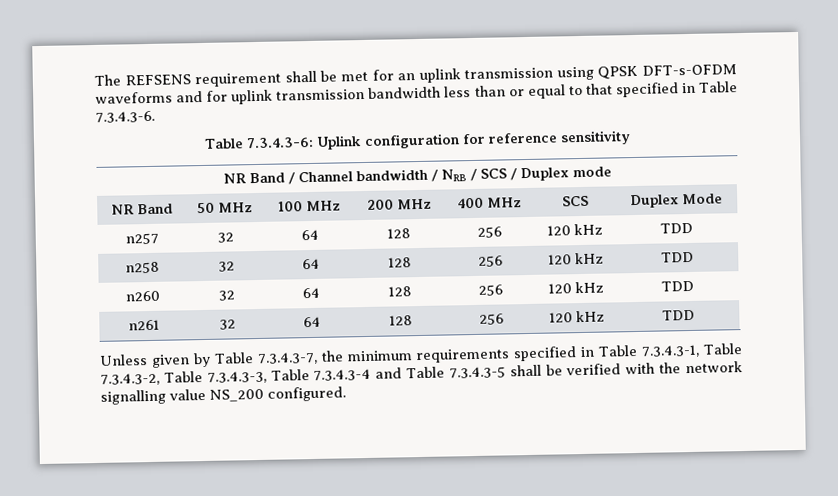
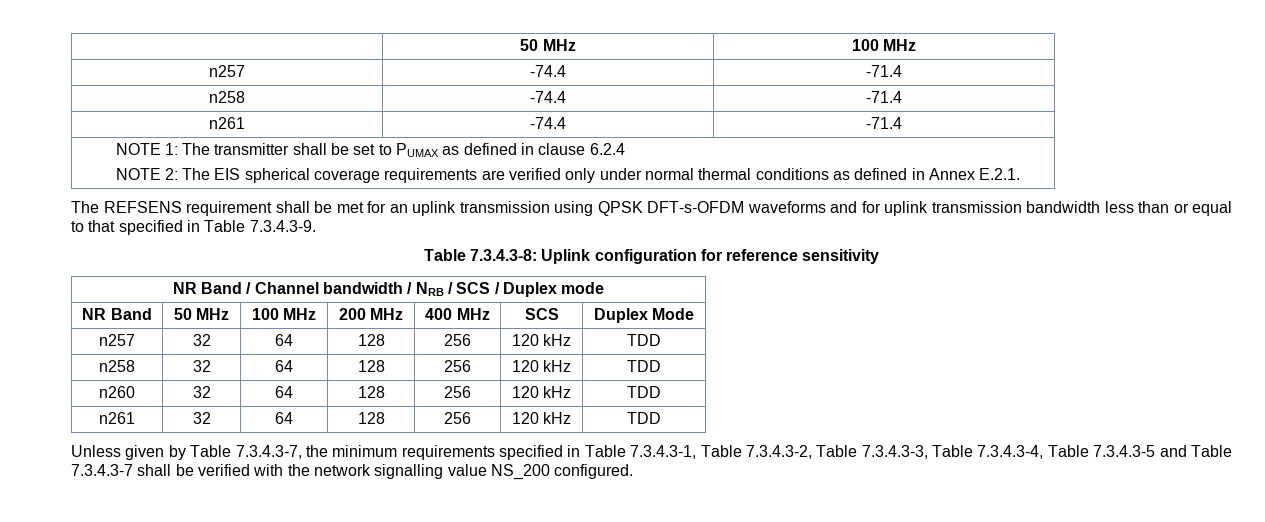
(94, 80) none -> [520,39,576,51] [851,39,917,51] [209,65,245,77] [530,65,566,77] [866,65,902,77] [209,91,245,103] [530,91,566,103] [866,91,902,103] [209,117,245,129] [530,117,566,129] [866,117,902,129] [115,143,625,157] [115,168,1021,183] | 50 MHz | 100 MHz // n257 | -74.4 | -71.4 // n258 | -74.4 | -71.4 // n261 | -74.4 | -71.4 // NOTE 1: The transmitter shall be set to PUMAX as defined in clause 6.2.4 // NOTE 2: The EIS spherical coverage requirements are verified only under normal thermal conditions as defined in Annex E.2.1. //
[95,110,155,123] [203,136,314,149] 7.3.4.3-6. // Table 7.3.4.3-6: -> [249,220,316,232] [423,249,537,261] 7.3.4.3-9. // Table 7.3.4.3-8:
[313,368,372,381] 7.3.4.3-4 -> [977,445,1156,459] 7.3.4.3-4, Table 7.3.4.3-5
[448,366,506,379] 7.3.4.3-5 -> [71,464,133,476] 7.3.4.3-7

